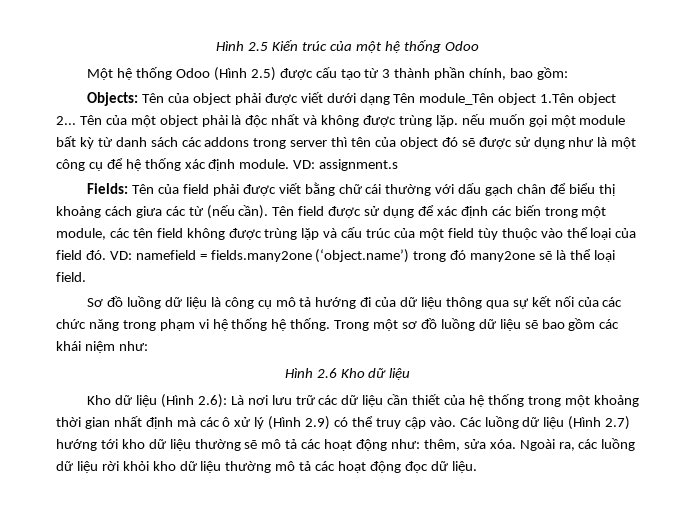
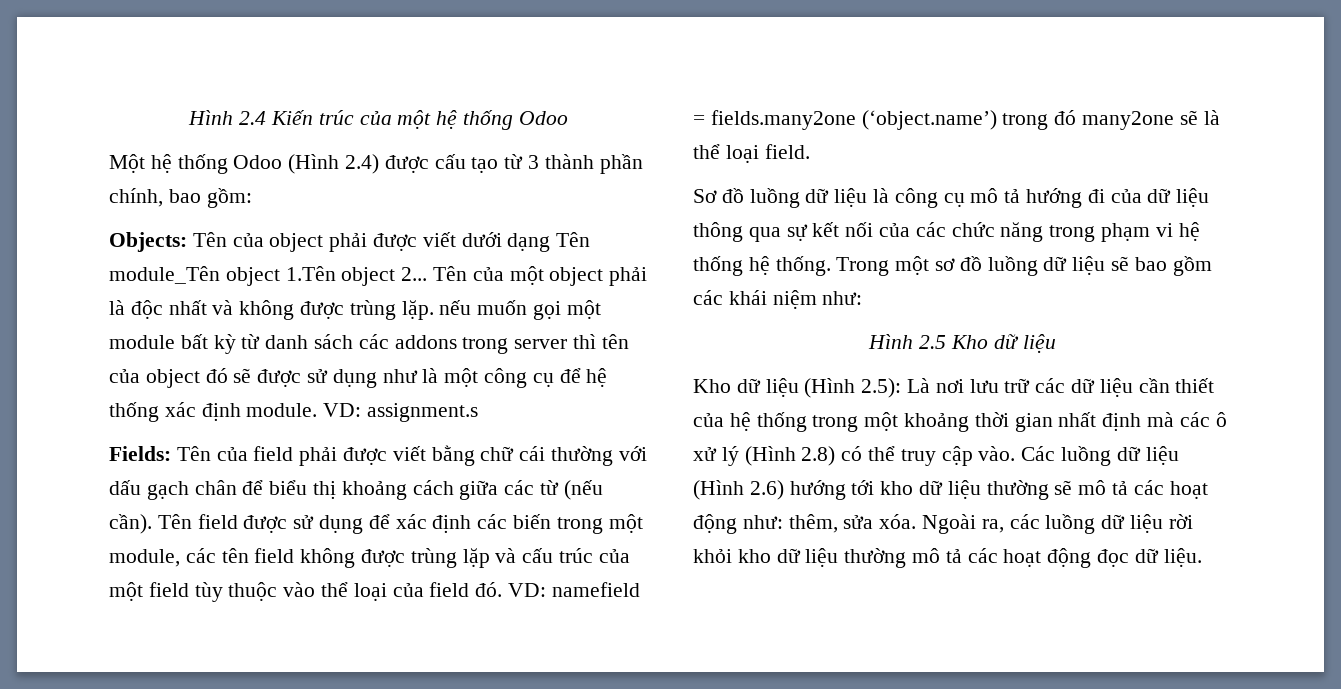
[216,41,269,51] Hình 2.5 -> [188,110,267,125] Hình 2.4
[250,67,276,81] 2.5) -> [345,154,380,174] 2.4)
[135,206,162,218] giưa -> [459,480,499,500] giữa
[316,368,337,378] 2.6 -> [919,335,947,349] 2.5
[197,394,227,408] 2.6): -> [861,378,902,398] 2.5):
[305,416,331,430] 2.9) -> [801,446,836,466] 2.8)
[605,416,631,430] 2.7) -> [749,480,784,500] 2.6)

